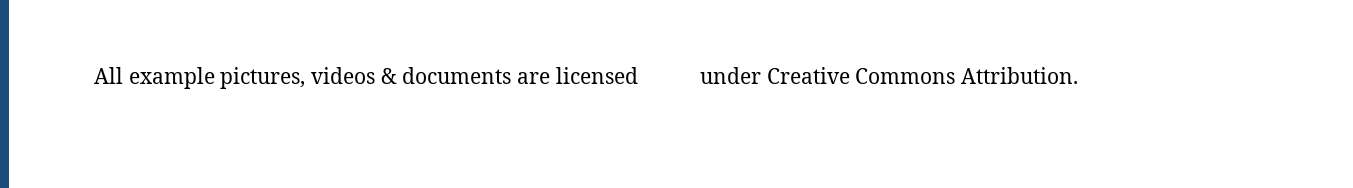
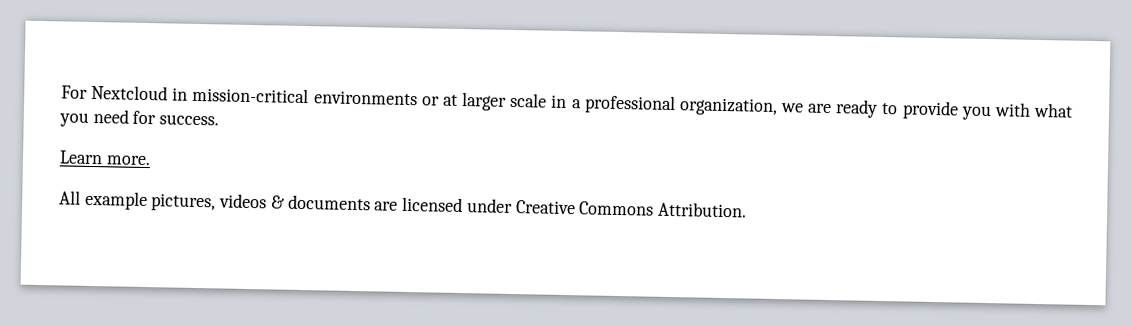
(94, 75) none -> [61,84,1073,121] [59,109,220,127] [59,150,151,166] For Nextcloud in mission-critical environments or at larger scale in a professional organization, we are ready to provide you with what you need for success. // Learn more. //

